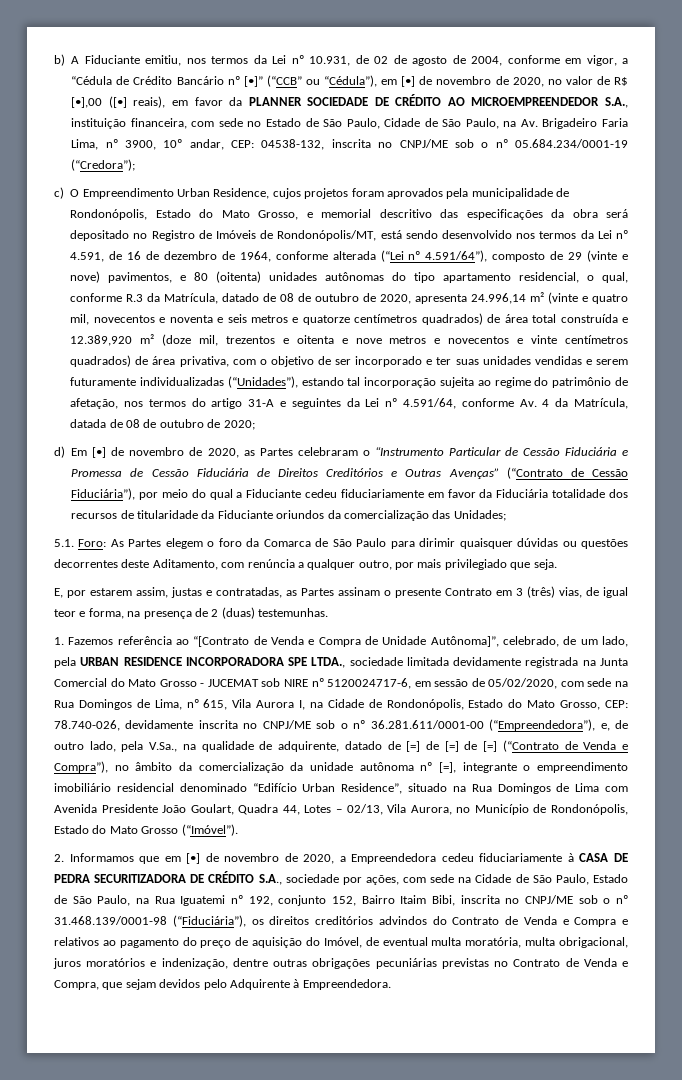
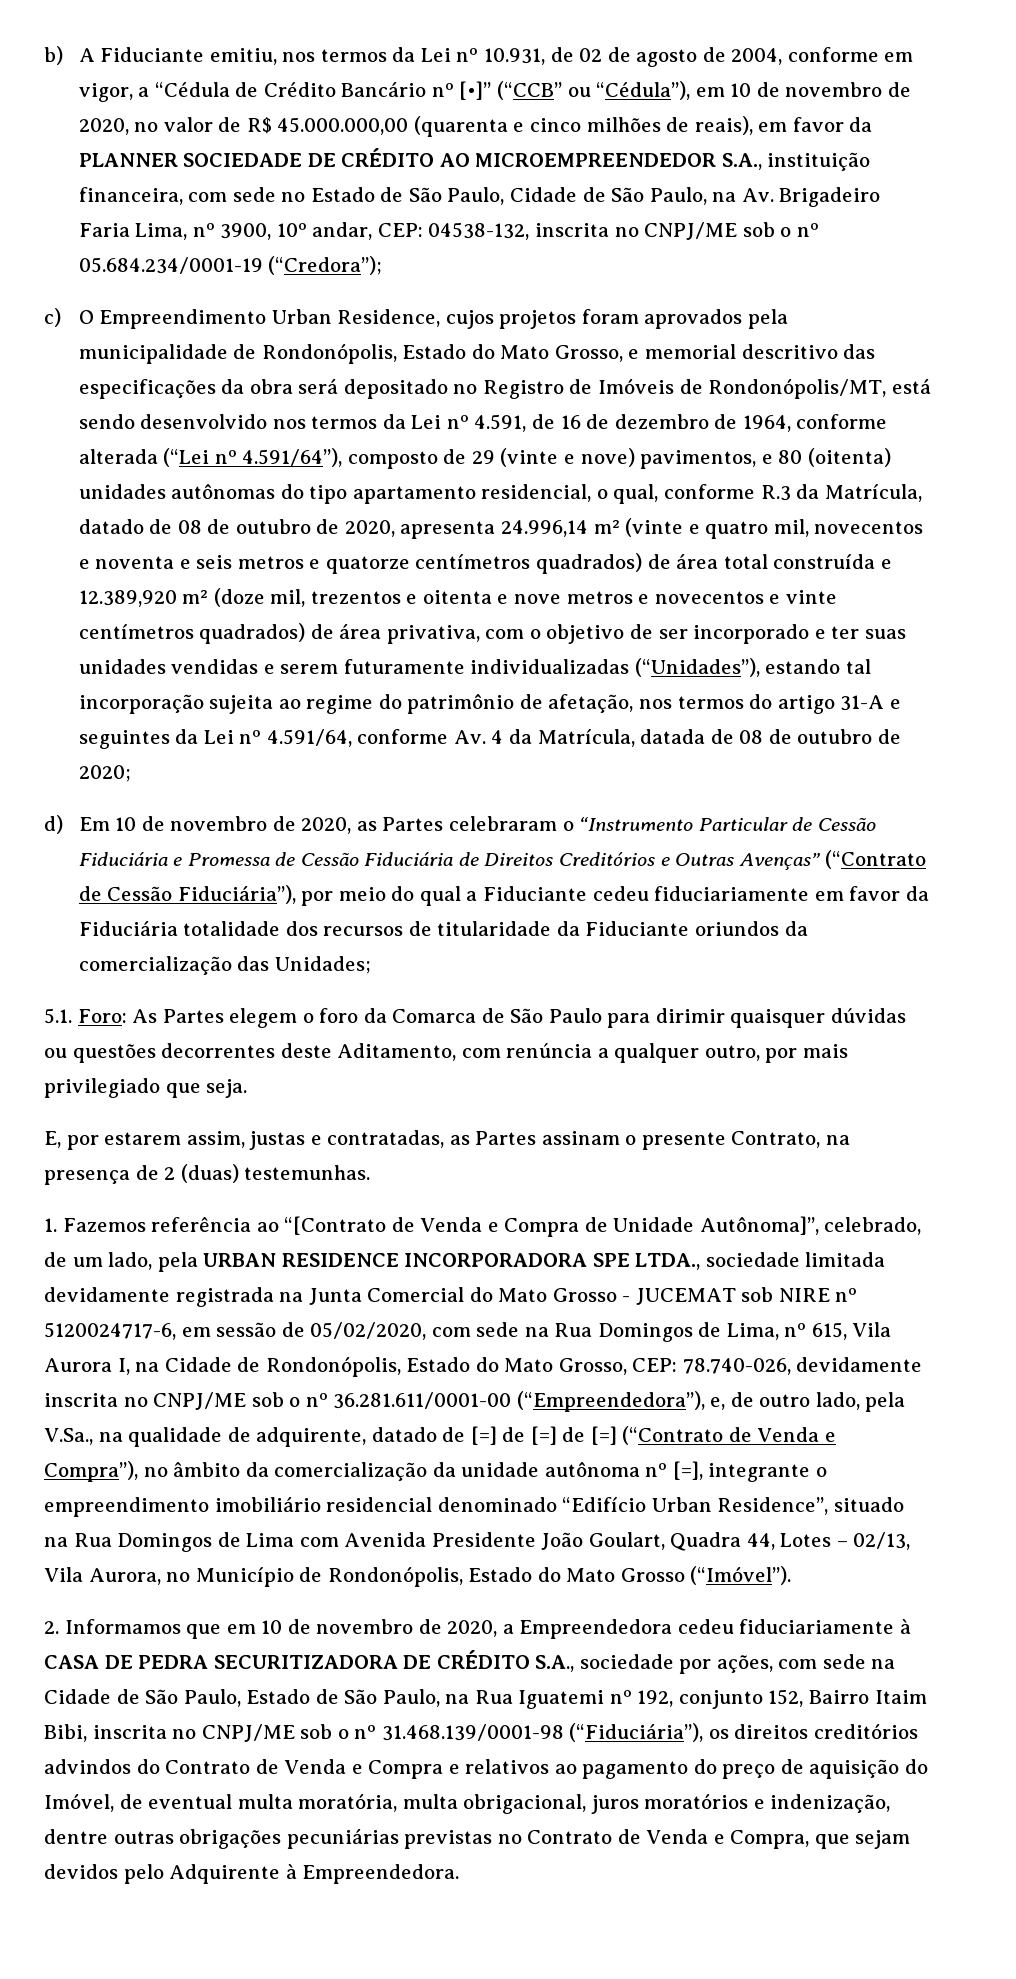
[401,76,416,87] [•] -> [730,83,752,97] 10
[71,96,127,108] [•],00 ([•] -> [277,116,690,137] 45.000.000,00 (quarenta e cinco milhões de
[92,447,107,458] [•] -> [115,817,137,831] 10
[445,586,628,598] [54,608,124,619] Contrato em 3 (três) vias, de igual teor e forma, -> [731,1131,821,1148] Contrato,
[186,853,201,864] [•] -> [261,1620,283,1634] 10

